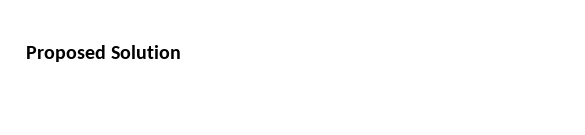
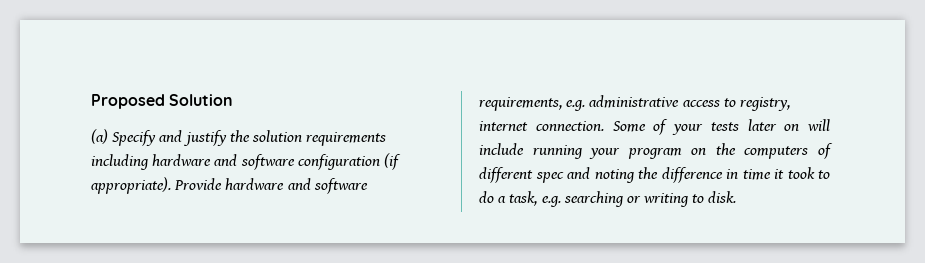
(182, 52) none -> [91,129,387,146] [91,153,401,170] [91,177,368,194] [479,95,790,111] [479,119,830,135] [479,143,833,159] [479,167,830,183] [479,191,737,207] // (a) Specify and justify the solution requirements including hardware and software configuration (if appropriate). Provide hardware and software requirements, e.g. administrative access to registry, internet connection. Some of your tests later on will include running your program on the computers of different spec and noting the difference in time it took to do a task, e.g. searching or writing to disk.

